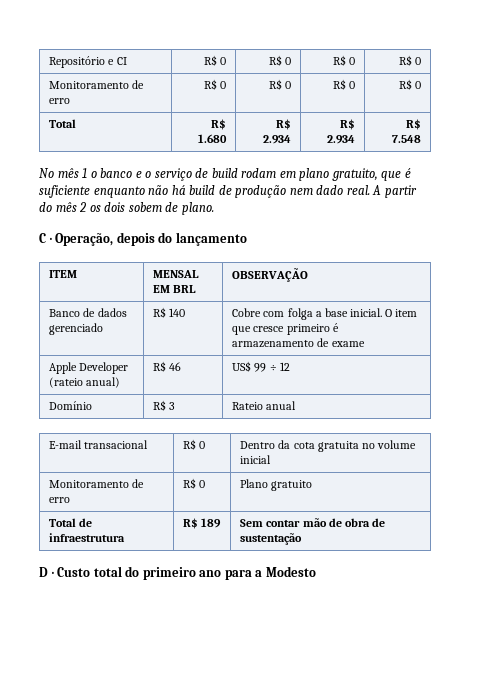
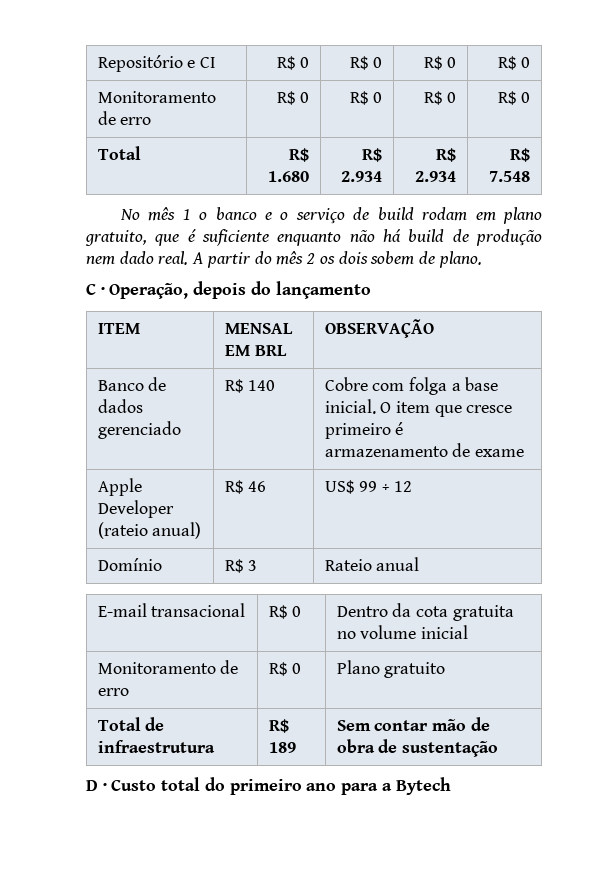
[265,566,316,577] Modesto -> [395,777,451,795] Bytech

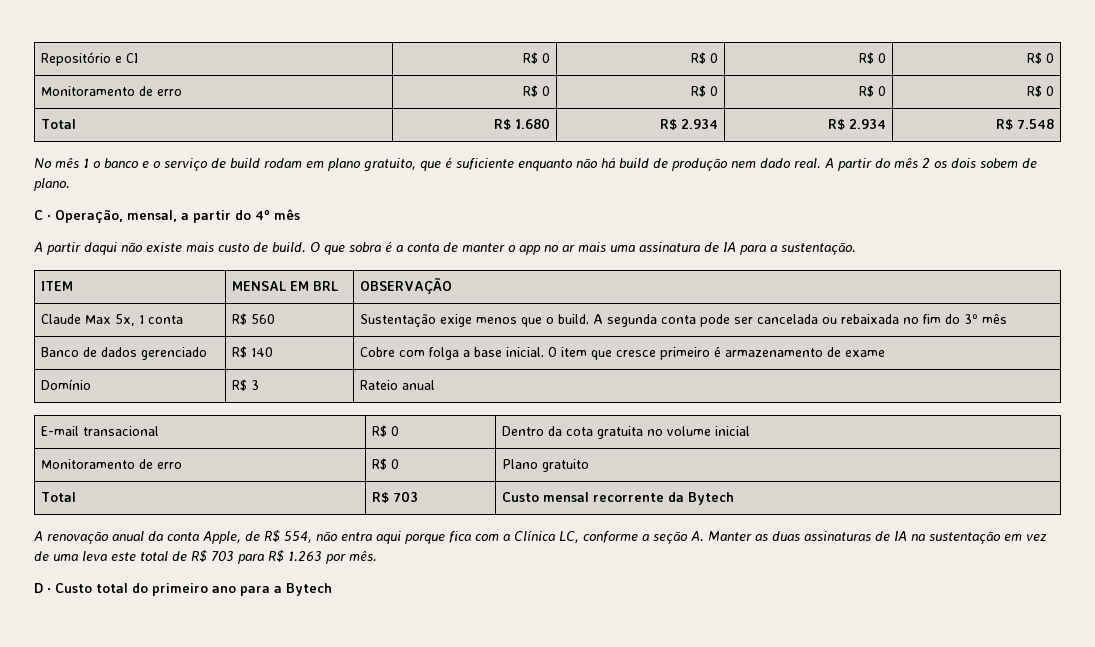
[193,281,371,299] depois do lançamento -> [127,209,300,223] [34,241,856,255] mensal, a partir do 4º mês // A partir daqui não existe mais custo de build. O que sobra é a conta de manter o app no ar mais uma assinatura de IA para a sustentação.
(434, 328) none -> [41,314,184,326] [232,313,276,325] [360,313,1008,328] // Claude Max 5x, 1 conta | R$ 560 | Sustentação exige menos que o build. A segunda conta pode ser cancelada ou rebaixada no fim do 3º mês
[97,478,142,496] [97,500,174,518] [97,522,202,539] [224,480,267,494] [324,480,412,494] // Apple Developer (rateio anual) | R$ 46 | US$ 99 ÷ 12 -> (886, 353) none
[145,717,165,731] [97,740,215,753] [268,719,289,733] [268,742,296,753] [336,717,490,731] [336,739,498,757] de infraestrutura | R$ 189 | Sem contar mão de obra de sustentação -> [372,491,419,503] [502,492,735,505] [34,530,1047,544] [34,550,377,564] | R$ 703 | Custo mensal recorrente da Bytech // A renovação anual da conta Apple, de R$ 554, não entra aqui porque fica com a Clínica LC, conforme a seção A. Manter as duas assinaturas de IA na sustentação em vez de uma leva este total de R$ 703 para R$ 1.263 por mês.

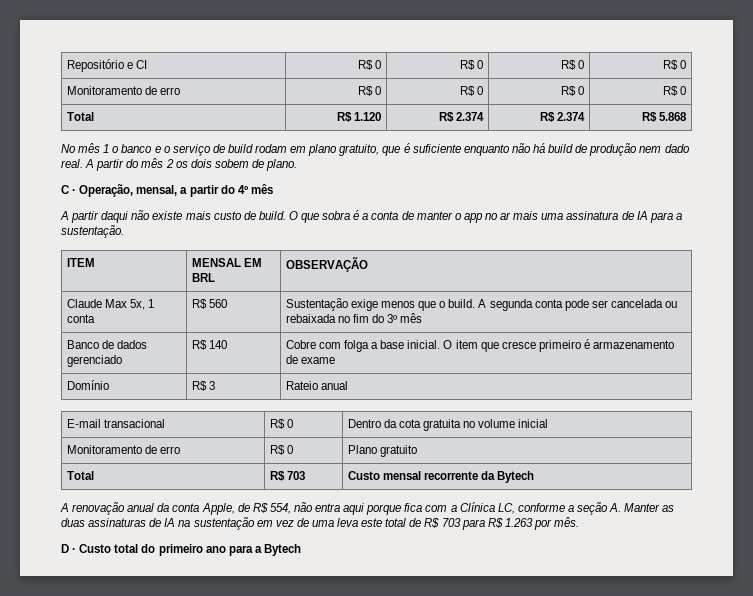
[514,118,550,129] [659,119,718,130] [827,119,886,130] [995,119,1054,130] 1.680 | R$ 2.934 | R$ 2.934 | R$ 7.548 -> [354,112,382,121] [439,112,485,122] [540,112,586,122] [642,112,688,122] 1.120 | R$ 2.374 | R$ 2.374 | R$ 5.868

